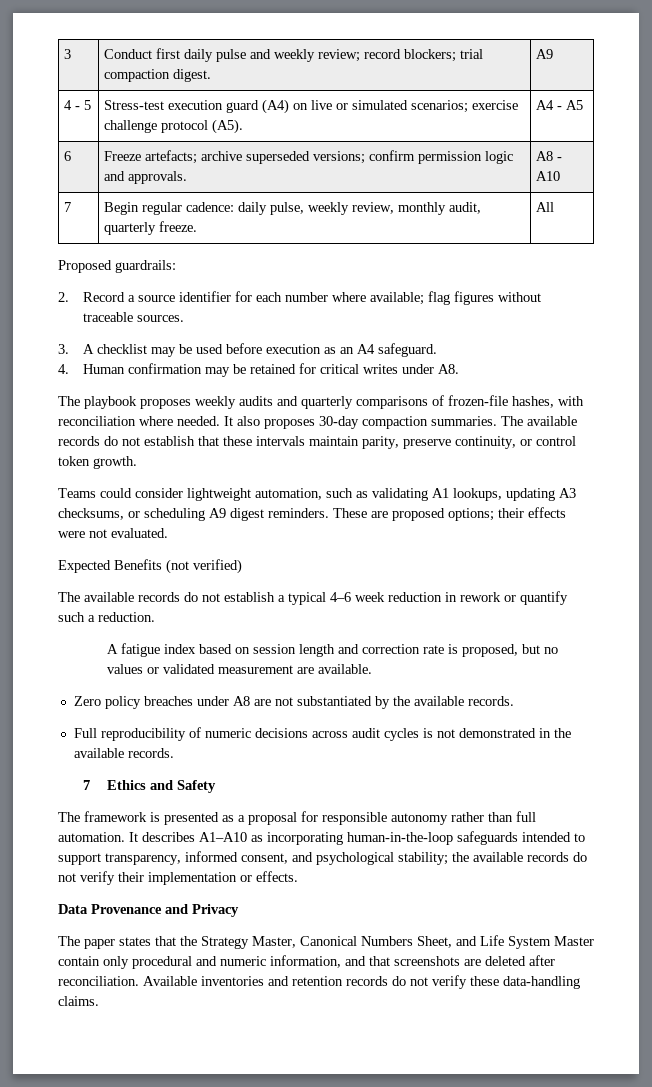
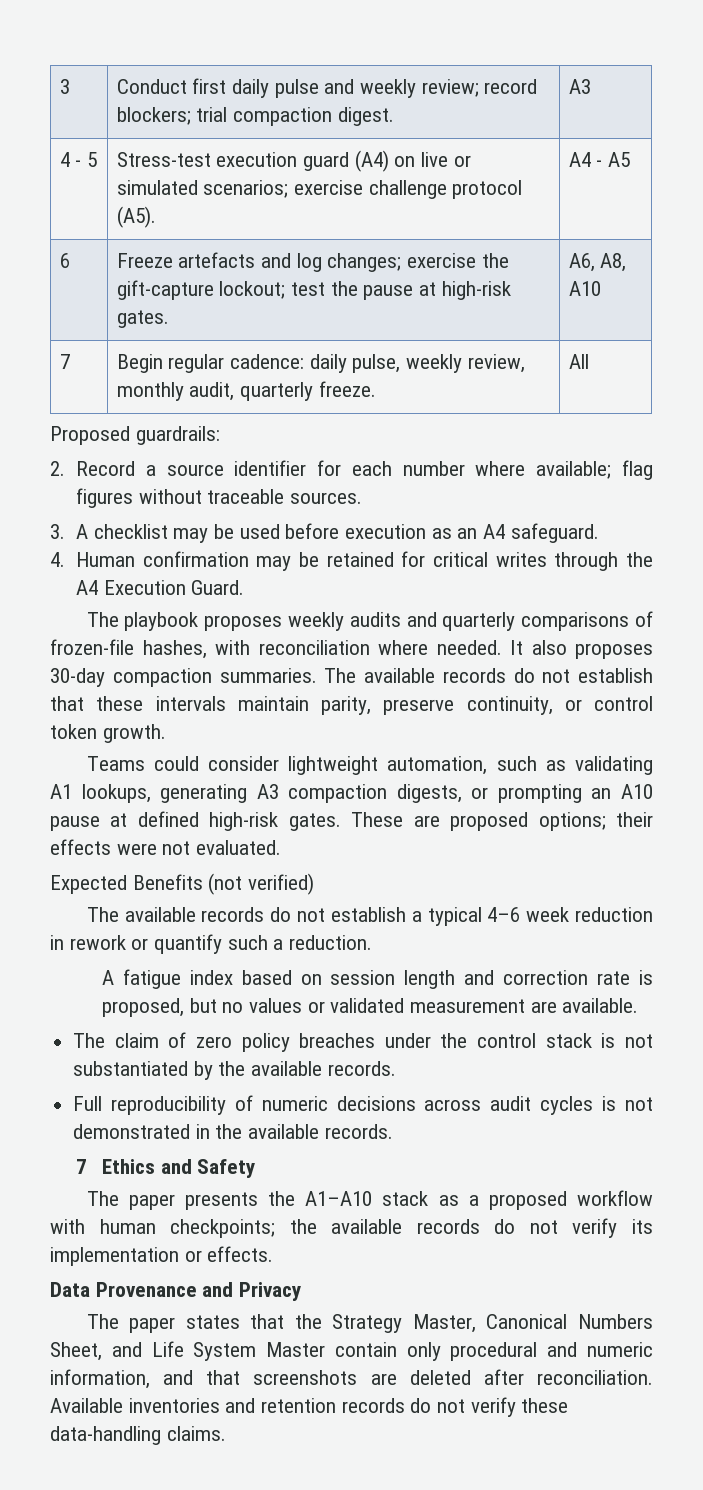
[535,49,553,59] A9 -> [568,79,591,94] A3
[144,150,513,164] [103,171,187,184] [535,151,562,161] artefacts; archive superseded versions; confirm permission logic and approvals. | A8 - -> [178,252,509,272] [116,280,511,300] [116,310,169,328] [568,253,627,272] artefacts and log changes; exercise the gift-capture lockout; test the pause at high-risk gates. | A6, A8,
[401,364,459,374] under A8. -> [554,552,653,571] [75,580,245,595] through the A4 Execution Guard.
[506,488,576,501] [58,508,329,521] updating A3 checksums, or scheduling A9 digest reminders. -> [160,784,653,803] [50,811,341,831] generating A3 compaction digests, or prompting an A10 pause at defined high-risk gates.
[73,696,271,709] Zero policy breaches under A8 are -> [73,1032,616,1052] The claim of zero policy breaches under the control stack is
[84,811,536,825] [58,831,585,845] [58,851,448,865] framework is presented as a proposal for responsible autonomy rather than full automation. It describes A1–A10 as incorporating human-in-the-loop safeguards intended to support transparency, informed consent, and psychological stability; -> [128,1190,653,1210] [50,1219,276,1238] paper presents the A1–A10 stack as a proposed workflow with human checkpoints;
[118,872,144,882] their -> [632,1219,653,1234] its

